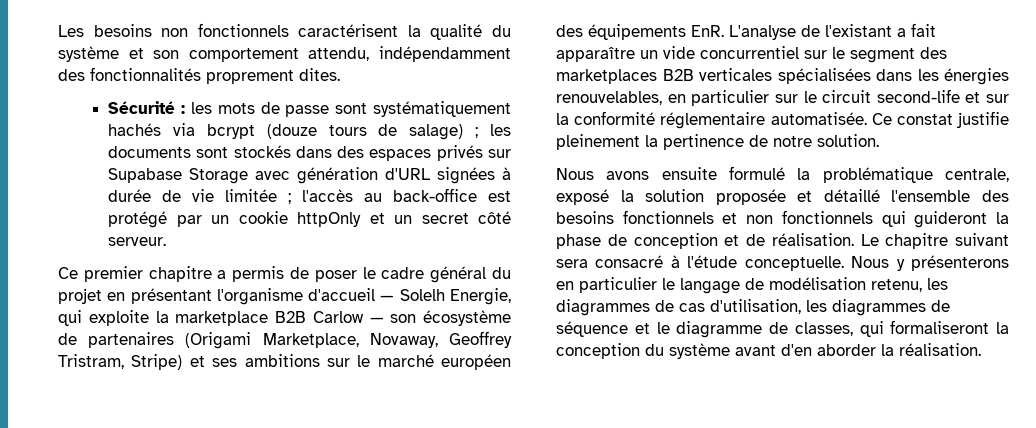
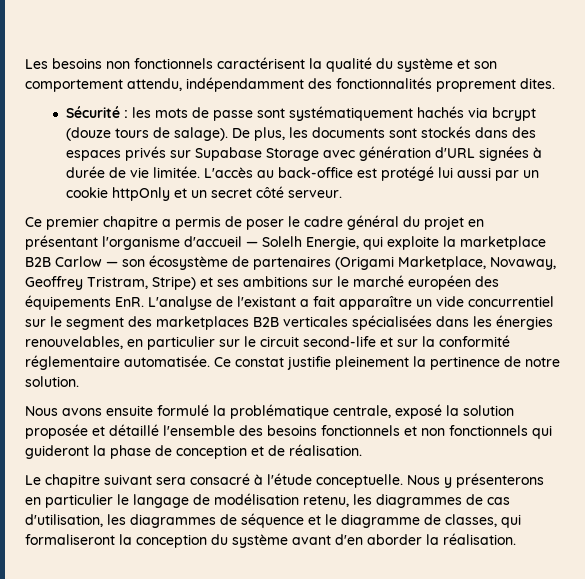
[409,124,479,140] salage) ; -> [173,127,285,141] salage). De plus,
[225,189,354,204] limitée ; l'accès -> [152,166,253,178] limitée. L'accès
(168, 219) none -> [437,167,491,178] lui aussi
(854, 239) none -> (362, 450) //

